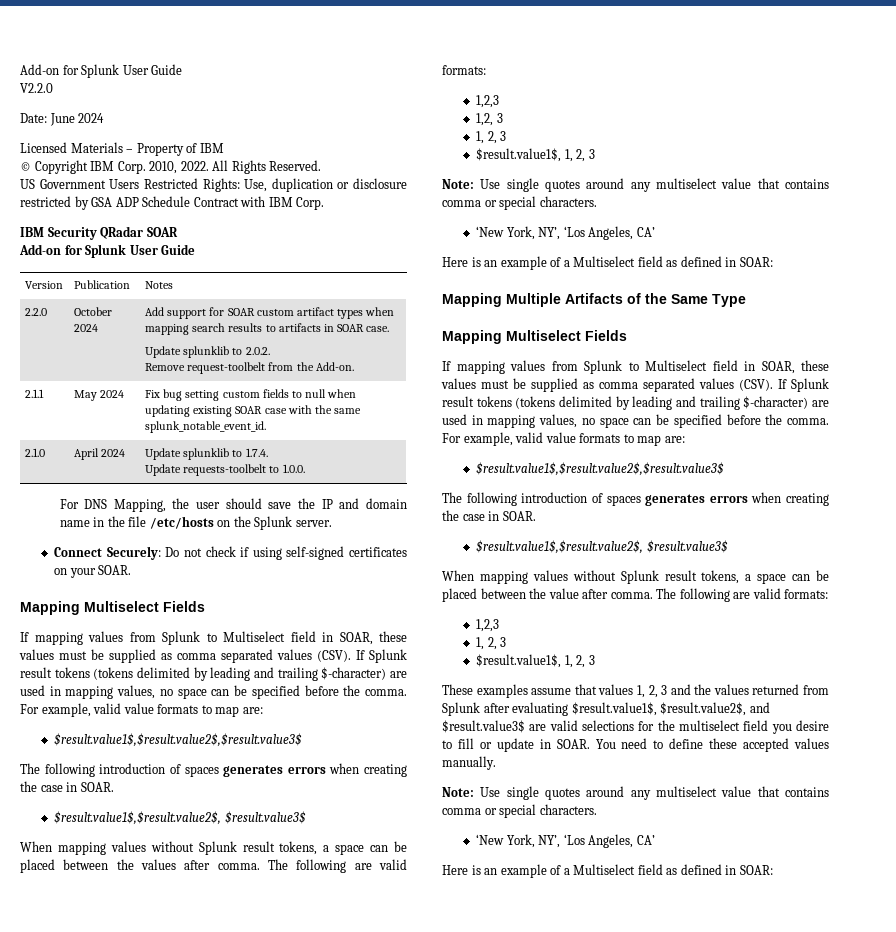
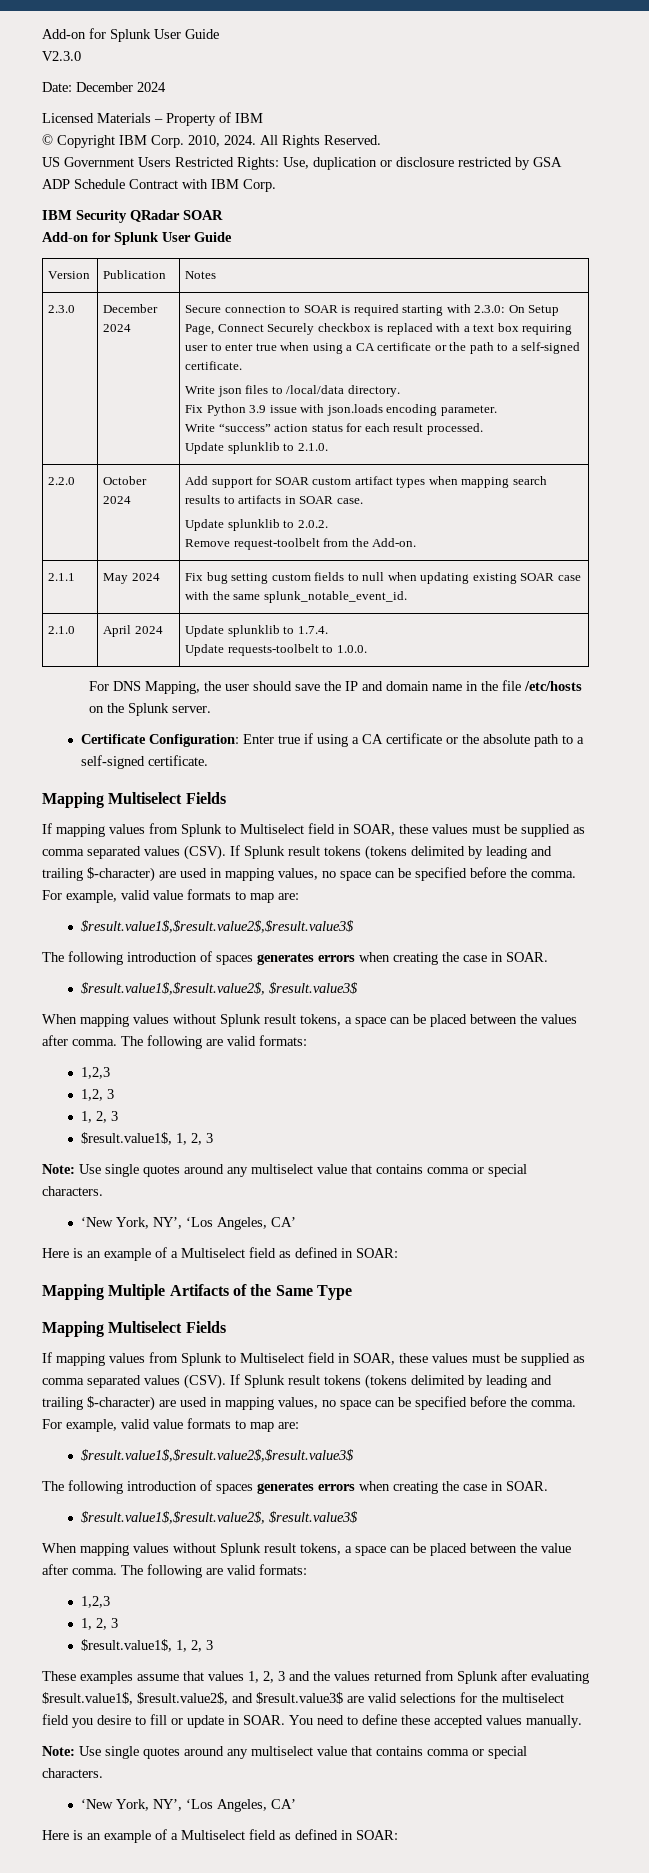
[20,64,183,78] [20,83,53,93] Add-on for Splunk User Guide // V2.2.0 -> [42,28,219,42] [42,51,81,61] Add-on for Splunk User Guide // V2.3.0
[49,113,75,126] June -> [76,82,133,92] December
[180,161,209,171] 2022. -> [224,135,256,145] 2024.
(174, 285) none -> [48,305,76,313] [103,304,159,313] [103,324,132,332] [185,304,560,316] [185,323,573,335] [185,342,581,354] [185,361,243,370] [185,385,400,397] [185,404,497,416] [185,423,483,435] [185,442,328,454] // 2.3.0 | December 2024 | Secure connection to SOAR is required starting with 2.3.0: On Setup Page, Connect Securely checkbox is replaced with a text box requiring user to enter true when using a CA certificate or the path to a self-signed certificate. // Write json files to /local/data directory. // Fix Python 3.9 issue with json.loads encoding parameter. // Write “success” action status for each result processed. // Update splunklib to 2.1.0.
[54,546,407,560] [54,565,132,578] Connect Securely: Do not check if using self-signed certificates on your SOAR. -> [81,733,585,747] [81,755,209,769] Certificate Configuration: Enter true if using a CA certificate or the absolute path to a self-signed certificate.

